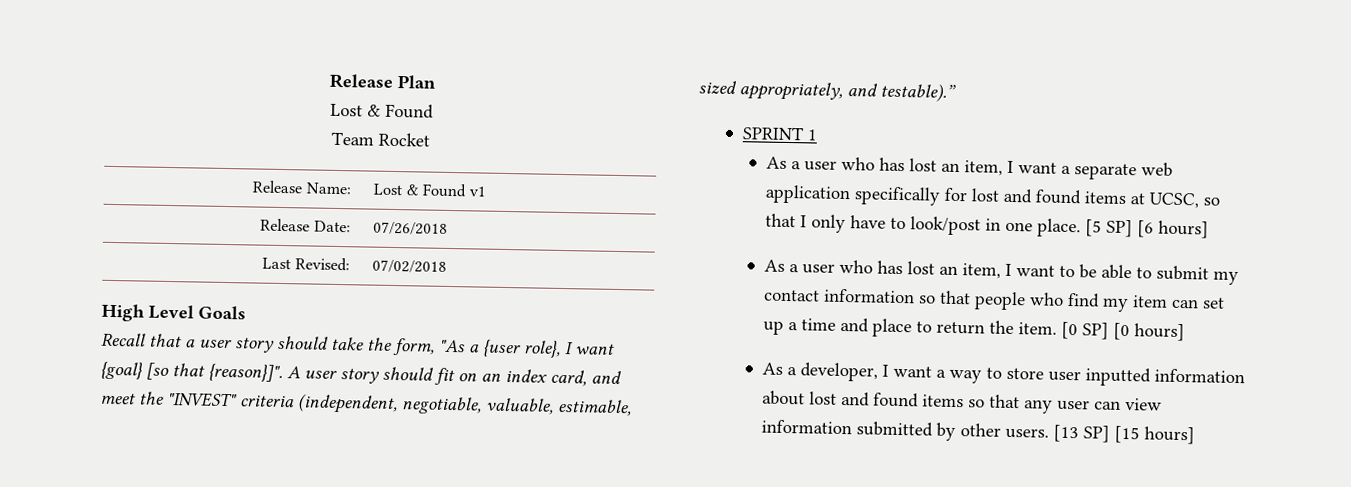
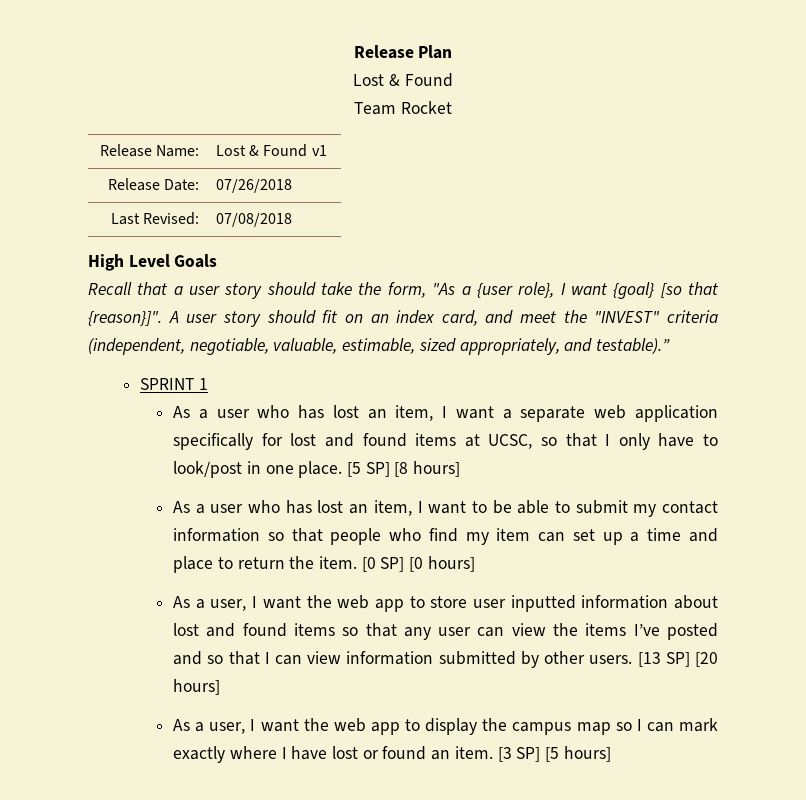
[372,259,448,273] 07/02/2018 -> [215,213,292,227] 07/08/2018
[1136,220,1154,238] [6 -> [394,462,409,477] [8
[799,362,982,384] developer, I want a way -> [210,595,404,612] user, I want the web app
(1162, 404) none -> [553,623,718,640] [173,651,342,665] the items I’ve posted and so that I can view
[1113,425,1195,445] [15 hours] -> [695,652,719,667] [173,679,221,695] [173,718,719,735] [173,746,611,763] [20 hours] // As a user, I want the web app to display the campus map so I can mark exactly where I have lost or found an item. [3 SP] [5 hours]

